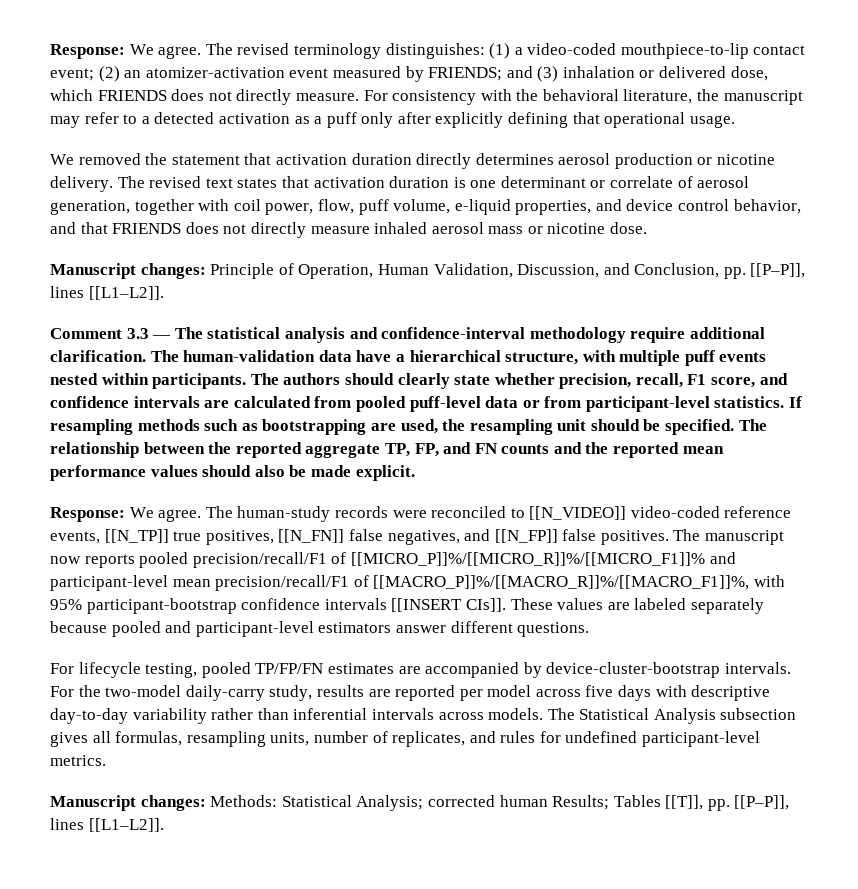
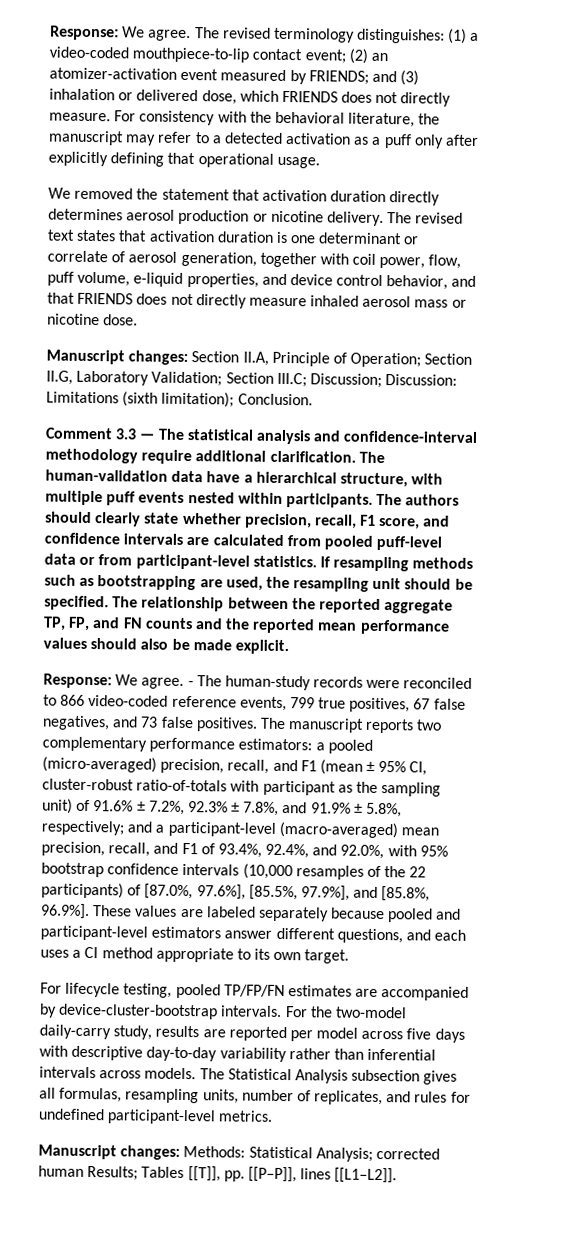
[210,263,806,279] [50,286,164,300] Principle of Operation, Human Validation, Discussion, and Conclusion, pp. [[P–P]], lines [[L1–L2]]. -> [191,351,473,368] [46,370,458,388] [46,391,313,408] Section II.A, Principle of Operation; Section II.G, Laboratory Validation; Section III.C; Discussion; Discussion: Limitations (sixth limitation); Conclusion.
(202, 515) none -> [187,681,194,687] -
[529,506,627,520] [[N_VIDEO]] -> [60,694,86,706] 866
[104,529,169,543] [[N_TP]] -> [289,697,315,709] 799
[278,529,345,543] [[N_FN]] -> [413,698,431,710] 67
[494,529,558,543] [[N_FP]] -> [140,716,159,728] 73
[50,552,736,568] [50,575,750,591] now reports pooled precision/recall/F1 of [[MICRO_P]]%/[[MICRO_R]]%/[[MICRO_F1]]% and participant-level mean precision/recall/F1 of [[MACRO_P]]%/[[MACRO_R]]%/[[MACRO_F1]]%, -> [365,718,443,734] [42,736,373,754] [42,756,428,776] [42,778,442,797] [42,798,403,818] [41,820,439,839] [41,841,385,860] reports two complementary performance estimators: a pooled (micro-averaged) precision, recall, and F1 (mean ± 95% CI, cluster-robust ratio-of-totals with participant as the sampling unit) of 91.6% ± 7.2%, 92.3% ± 7.8%, and 91.9% ± 5.8%, respectively; and a participant-level (macro-averaged) mean precision, recall, and F1 of 93.4%, 92.4%, and 92.0%,
[86,598,506,614] participant-bootstrap confidence intervals [[INSERT CIs]]. -> [41,862,427,880] [41,882,431,902] [40,903,90,920] bootstrap confidence intervals (10,000 resamples of the 22 participants) of [87.0%, 97.6%], [85.5%, 97.9%], and [85.8%, 96.9%].
[517,622,590,637] questions. -> [336,928,467,944] [40,946,350,964] questions, and each uses a CI method appropriate to its own target.

